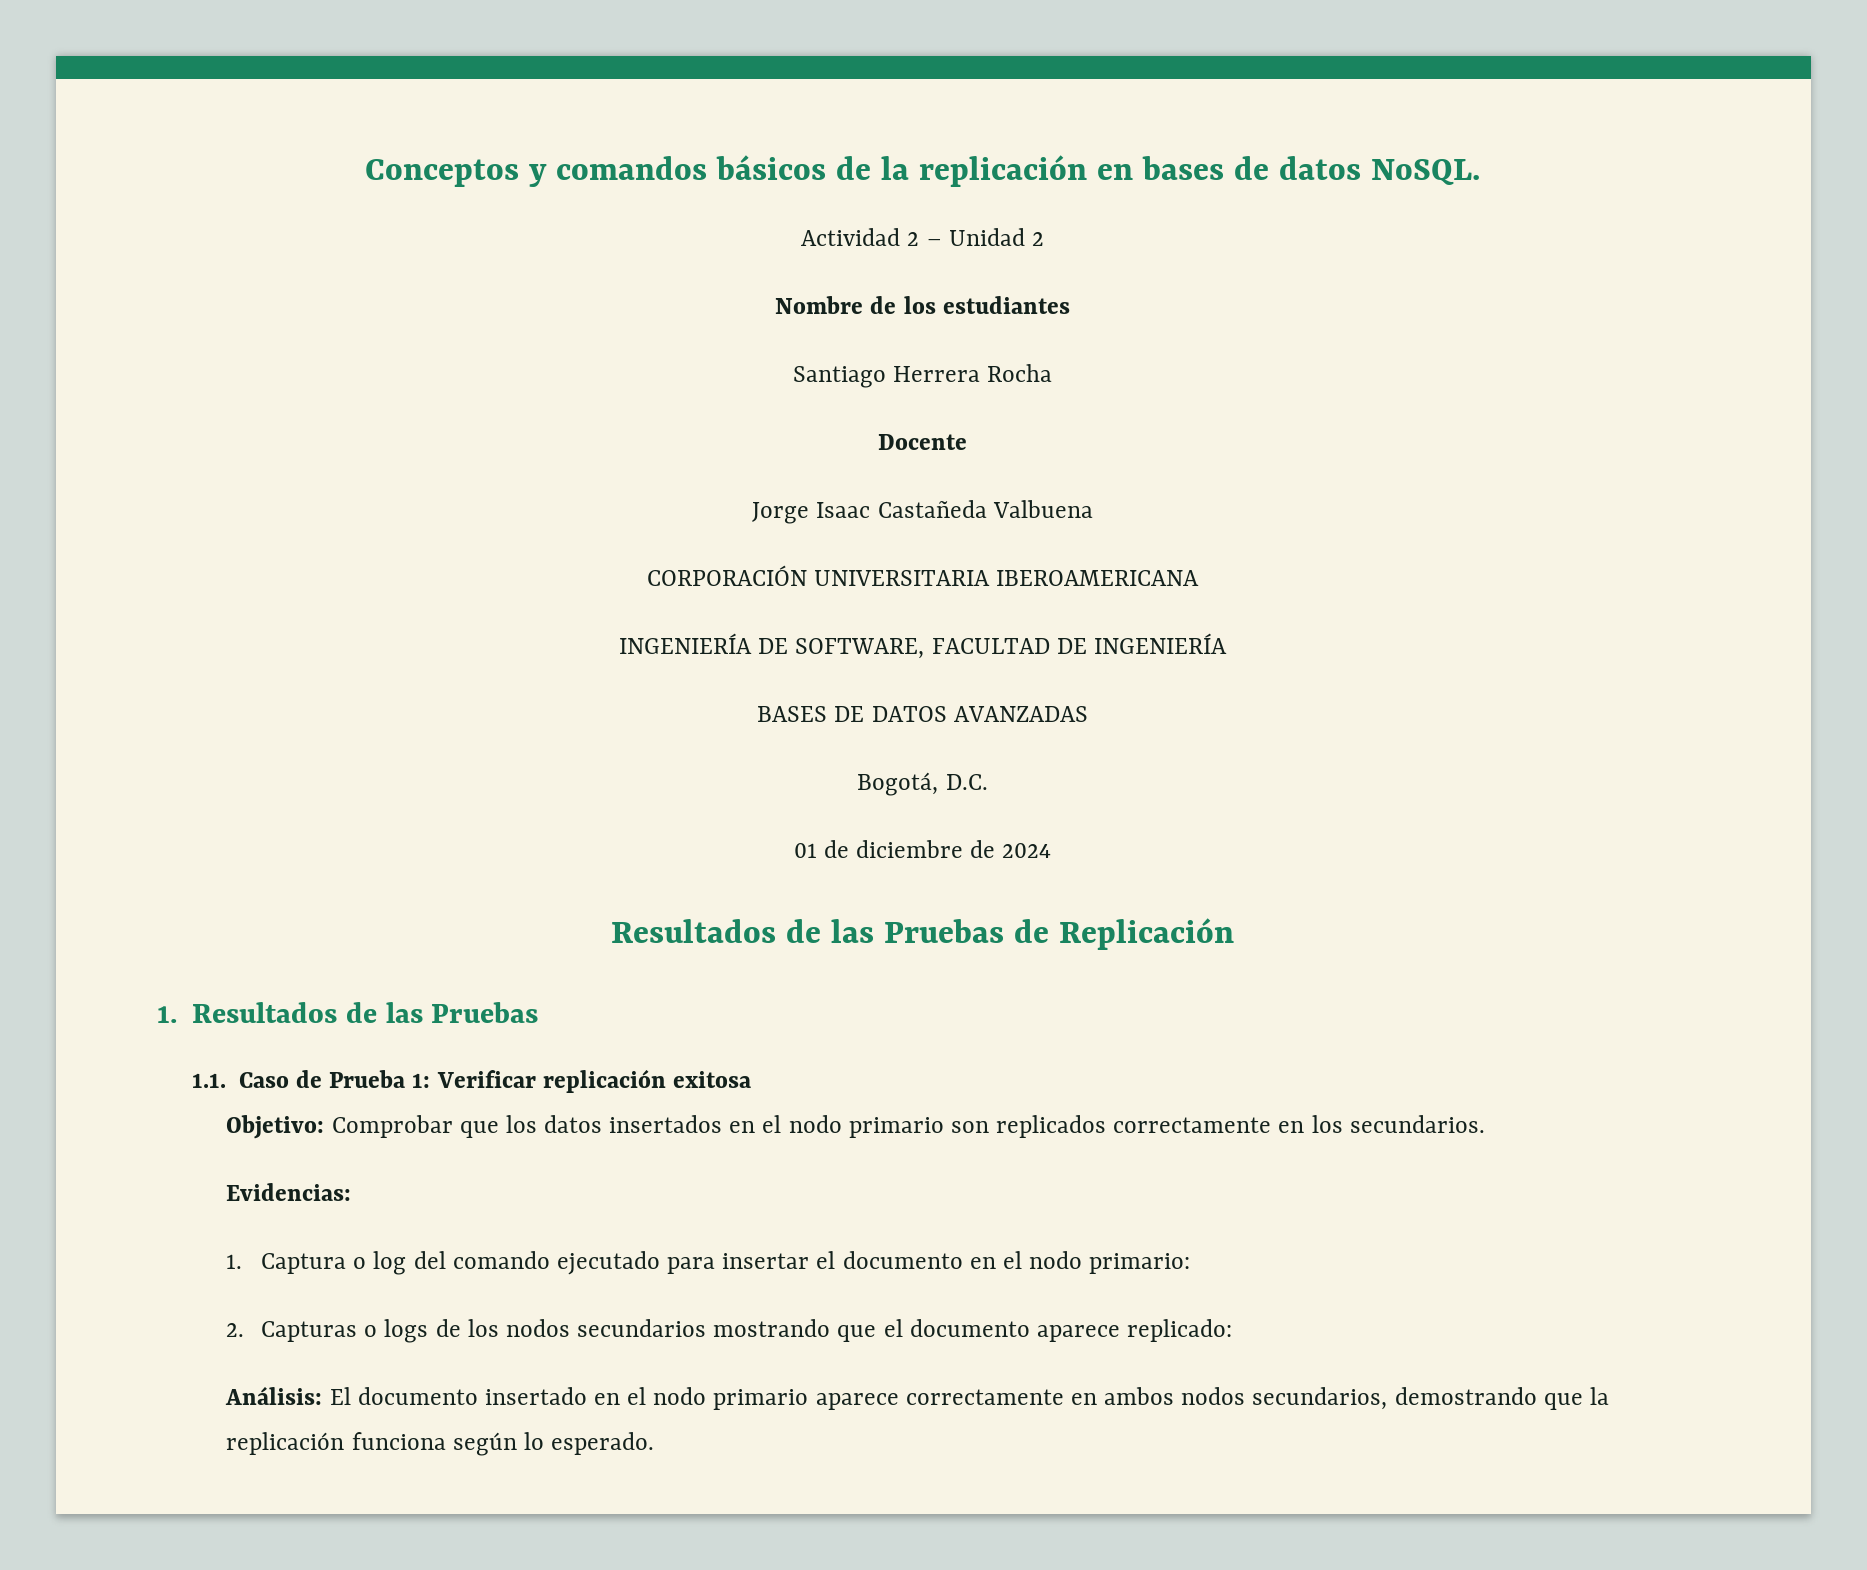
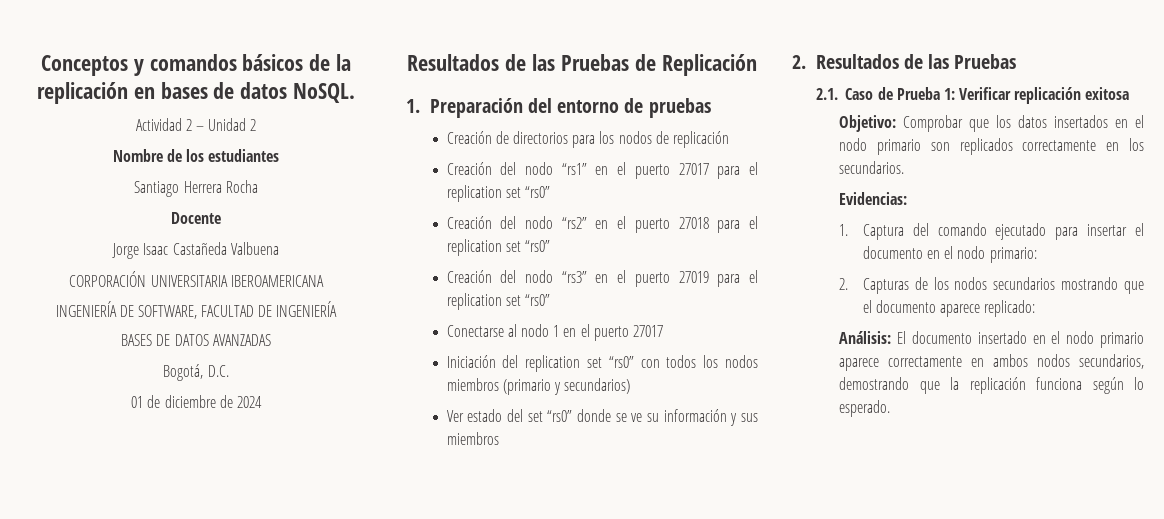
(177, 1014) none -> [429,98,711,118] [446,131,729,148] [446,162,758,179] [446,185,551,202] [446,216,758,233] [446,239,551,256] [446,270,758,287] [446,293,551,310] [446,324,663,341] [446,355,758,372] [446,378,631,395] [446,409,758,426] [446,432,499,445] [792,55,806,69] Preparación del entorno de pruebas // Creación de directorios para los nodos de replicación // Creación del nodo “rs1” en el puerto 27017 para el replication set “rs0” // Creación del nodo “rs2” en el puerto 27018 para el replication set “rs0” // Creación del nodo “rs3” en el puerto 27019 para el replication set “rs0” // Conectarse al nodo 1 en el puerto 27017 // Iniciación del replication set “rs0” con todos los nodos miembros (primario y secundarios) // Ver estado del set “rs0” donde se ve su información y sus miembros // 2.
[191,1073,226,1088] 1.1. -> [815,88,838,100] 2.1.
[353,1251,407,1275] o log -> (904, 232) none
[364,1319,429,1343] o logs -> (909, 286) none

